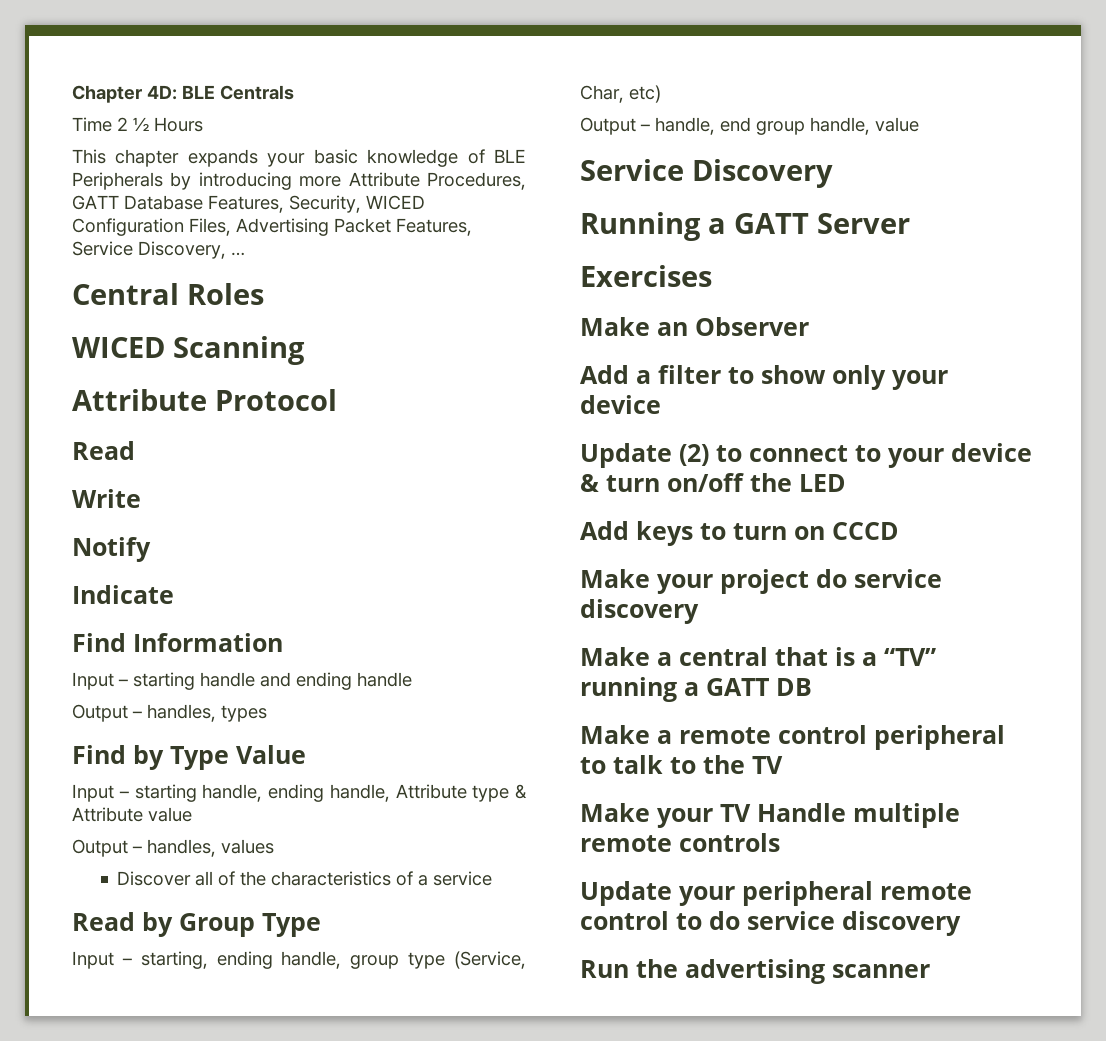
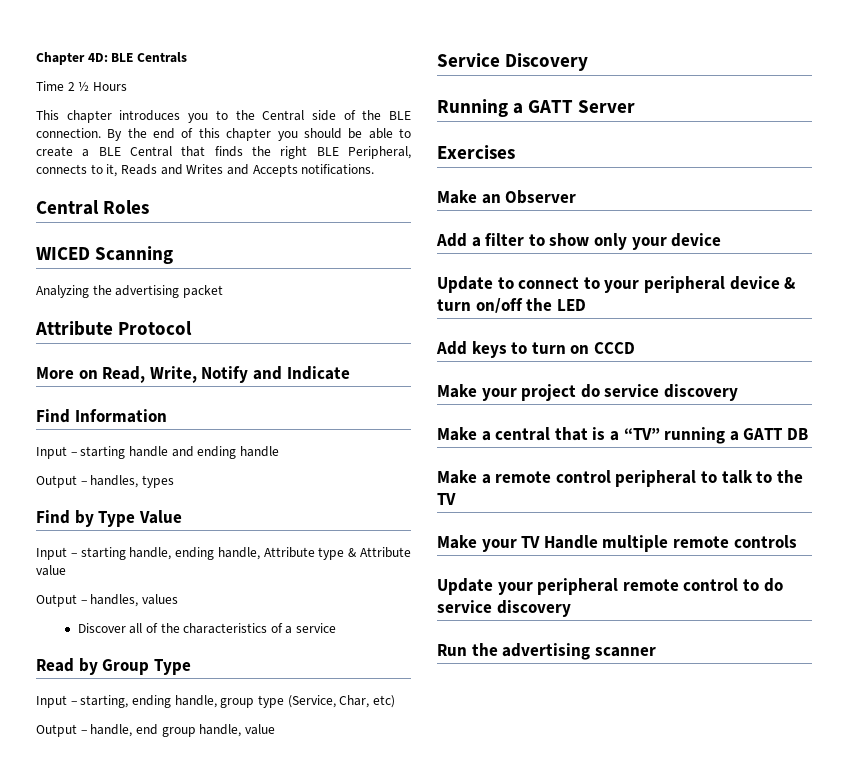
[187,149,526,167] [72,172,526,190] [72,195,425,213] [72,218,472,236] [72,241,245,259] [72,283,264,305] [72,336,305,365] [72,389,337,411] [72,441,135,460] [72,489,141,508] expands your basic knowledge of BLE Peripherals by introducing more Attribute Procedures, GATT Database Features, Security, WICED Configuration Files, Advertising Packet Features, Service Discovery, … // Central Roles // WICED Scanning // Attribute Protocol // Read // Write // -> [119,110,411,123] [36,128,412,141] [36,146,411,159] [36,164,375,177] [36,200,150,215] [36,246,174,264] [36,285,223,298] [35,321,193,336] [36,366,197,383] introduces you to the Central side of the BLE connection. By the end of this chapter you should be able to create a BLE Central that finds the right BLE Peripheral, connects to it, Reads and Writes and Accepts notifications. // Central Roles // WICED Scanning // Analyzing the advertising packet // Attribute Protocol // More on Read, Write,
(151, 549) // -> [252,366,282,380] and
[679,444,709,466] (2) -> (493, 284) none
(944, 458) none -> [643,276,725,293] peripheral

